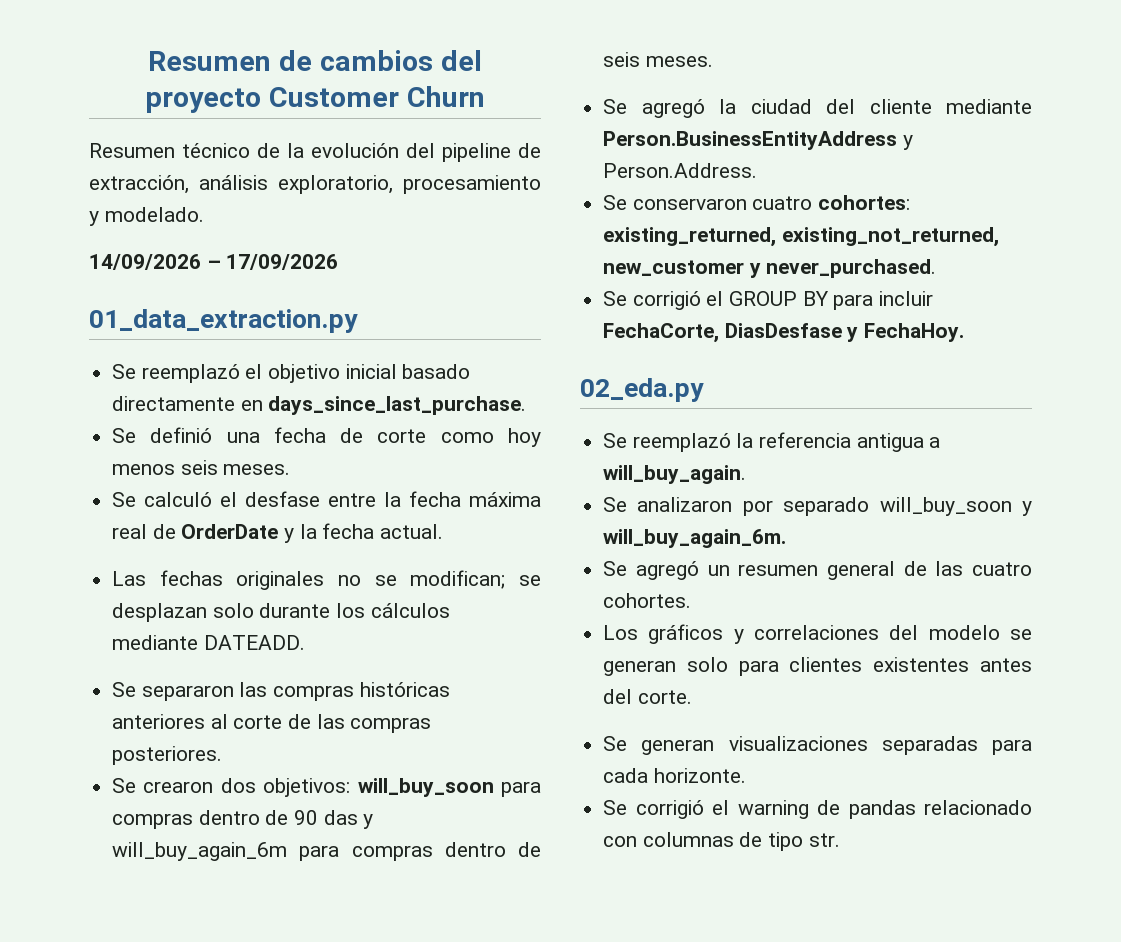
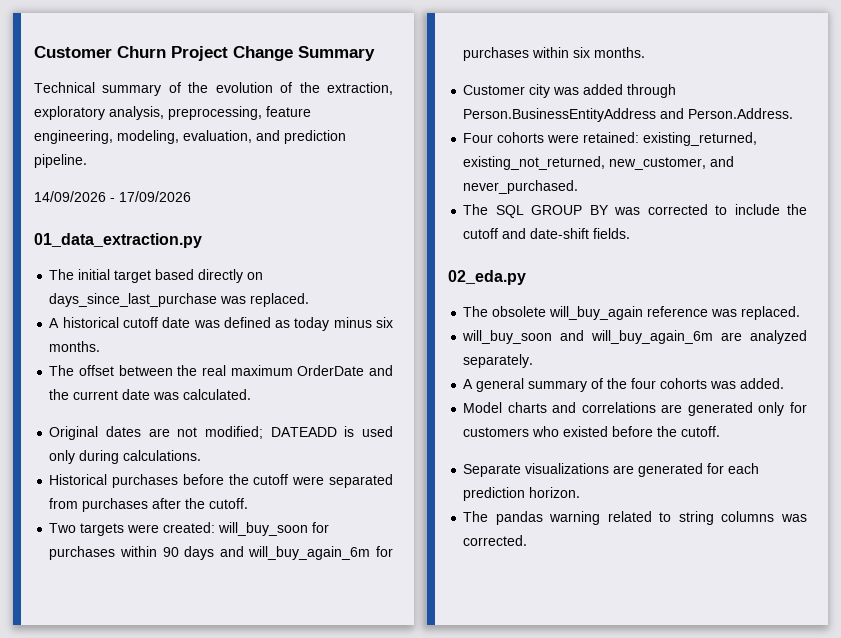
[148,50,482,71] [145,86,485,113] [89,143,541,162] [89,175,541,194] [89,207,204,226] [89,254,339,270] [89,309,358,333] [112,364,471,383] [112,396,527,415] [112,427,541,447] [112,460,291,475] [112,491,541,507] [112,523,444,543] [112,570,541,590] [112,603,450,622] [112,635,305,650] [112,682,450,701] [112,714,432,733] [112,746,223,765] [112,778,541,797] [112,810,374,829] [112,842,541,861] [603,52,713,67] [603,99,1032,118] [603,131,913,150] [603,163,758,178] [603,195,911,210] [603,227,999,247] [603,259,937,278] [603,291,934,310] [603,323,965,343] [580,378,704,402] [603,432,941,452] [603,465,747,484] [603,497,1032,516] [603,529,787,548] [603,561,1032,580] [603,593,692,608] [603,624,1032,644] [603,657,1032,676] [603,689,692,704] [603,736,1032,755] [603,768,746,783] [603,800,1032,819] [603,832,840,851] Resumen de cambios del proyecto Customer Churn // Resumen técnico de la evolución del pipeline de extracción, análisis exploratorio, procesamiento y modelado. // 14/09/2026 – 17/09/2026 // 01_data_extraction.py // Se reemplazó el objetivo inicial basado directamente en days_since_last_purchase. // Se definió una fecha de corte como hoy menos seis meses. // Se calculó el desfase entre la fecha máxima real de OrderDate y la fecha actual. // Las fechas originales no se modifican; se desplazan solo durante los cálculos mediante DATEADD. // Se separaron las compras históricas anteriores al corte de las compras posteriores. // Se crearon dos objetivos: will_buy_soon para compras dentro de 90 das y will_buy_again_6m para compras dentro de seis meses. // Se agregó la ciudad del cliente mediante Person.BusinessEntityAddress y Person.Address. // Se conservaron cuatro cohortes: existing_returned, existing_not_returned, new_customer y never_purchased. // Se corrigió el GROUP BY para incluir FechaCorte, DiasDesfase y FechaHoy. // 02_eda.py // Se reemplazó la referencia antigua a will_buy_again. // Se analizaron por separado will_buy_soon y will_buy_again_6m. // Se agregó un resumen general de las cuatro cohortes. // Los gráficos y correlaciones del modelo se generan solo para clientes existentes antes del corte. // Se generan visualizaciones separadas para cada horizonte. // Se corrigió el warning de pandas relacionado con columnas de tipo str. -> [34,46,375,61] [34,82,393,96] [34,106,311,120] [34,130,346,144] [34,154,87,168] [34,191,191,202] [34,233,202,248] [49,269,264,283] [49,293,310,307] [49,317,393,331] [49,341,101,352] [49,365,393,376] [49,389,252,400] [49,426,393,440] [49,450,202,464] [49,474,394,488] [49,498,249,512] [49,522,330,536] [49,546,393,560] [463,47,646,61] [463,84,677,98] [463,108,794,122] [463,132,758,146] [463,156,735,170] [463,180,579,194] [463,204,807,218] [463,228,631,239] [448,270,526,285] [463,306,801,320] [462,330,807,344] [463,354,534,368] [463,378,785,392] [463,402,807,416] [463,426,721,437] [463,463,760,477] [463,487,581,501] [463,511,807,525] [463,535,528,546] Customer Churn Project Change Summary // Technical summary of the evolution of the extraction, exploratory analysis, preprocessing, feature engineering, modeling, evaluation, and prediction pipeline. // 14/09/2026 - 17/09/2026 // 01_data_extraction.py // The initial target based directly on days_since_last_purchase was replaced. // A historical cutoff date was defined as today minus six months. // The offset between the real maximum OrderDate and the current date was calculated. // Original dates are not modified; DATEADD is used only during calculations. // Historical purchases before the cutoff were separated from purchases after the cutoff. // Two targets were created: will_buy_soon for purchases within 90 days and will_buy_again_6m for purchases within six months. // Customer city was added through Person.BusinessEntityAddress and Person.Address. // Four cohorts were retained: existing_returned, existing_not_returned, new_customer, and never_purchased. // The SQL GROUP BY was corrected to include the cutoff and date-shift fields. // 02_eda.py // The obsolete will_buy_again reference was replaced. // will_buy_soon and will_buy_again_6m are analyzed separately. // A general summary of the four cohorts was added. // Model charts and correlations are generated only for customers who existed before the cutoff. // Separate visualizations are generated for each prediction horizon. // The pandas warning related to string columns was corrected.

